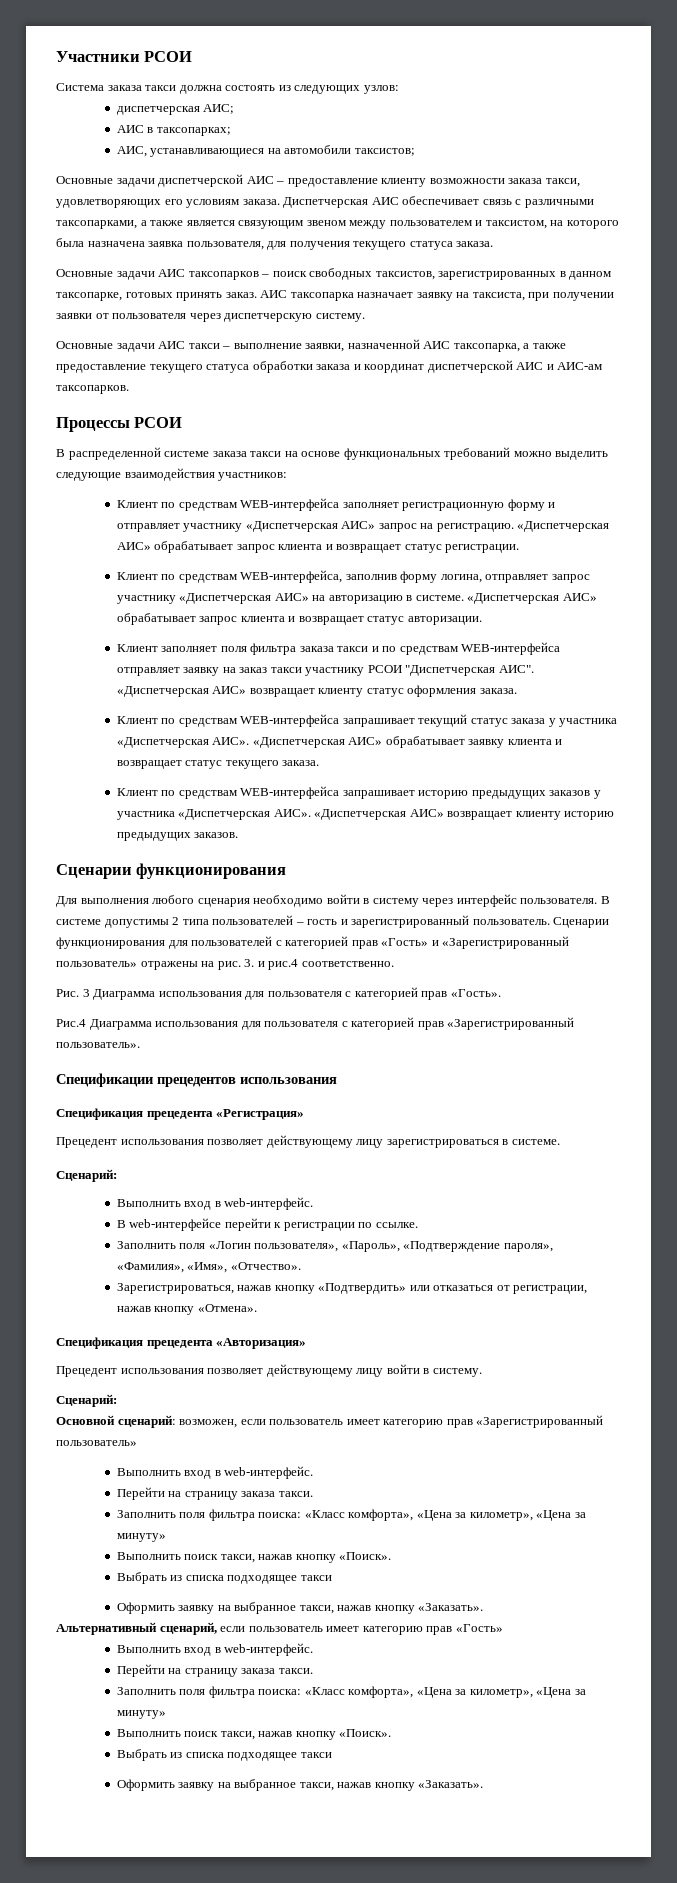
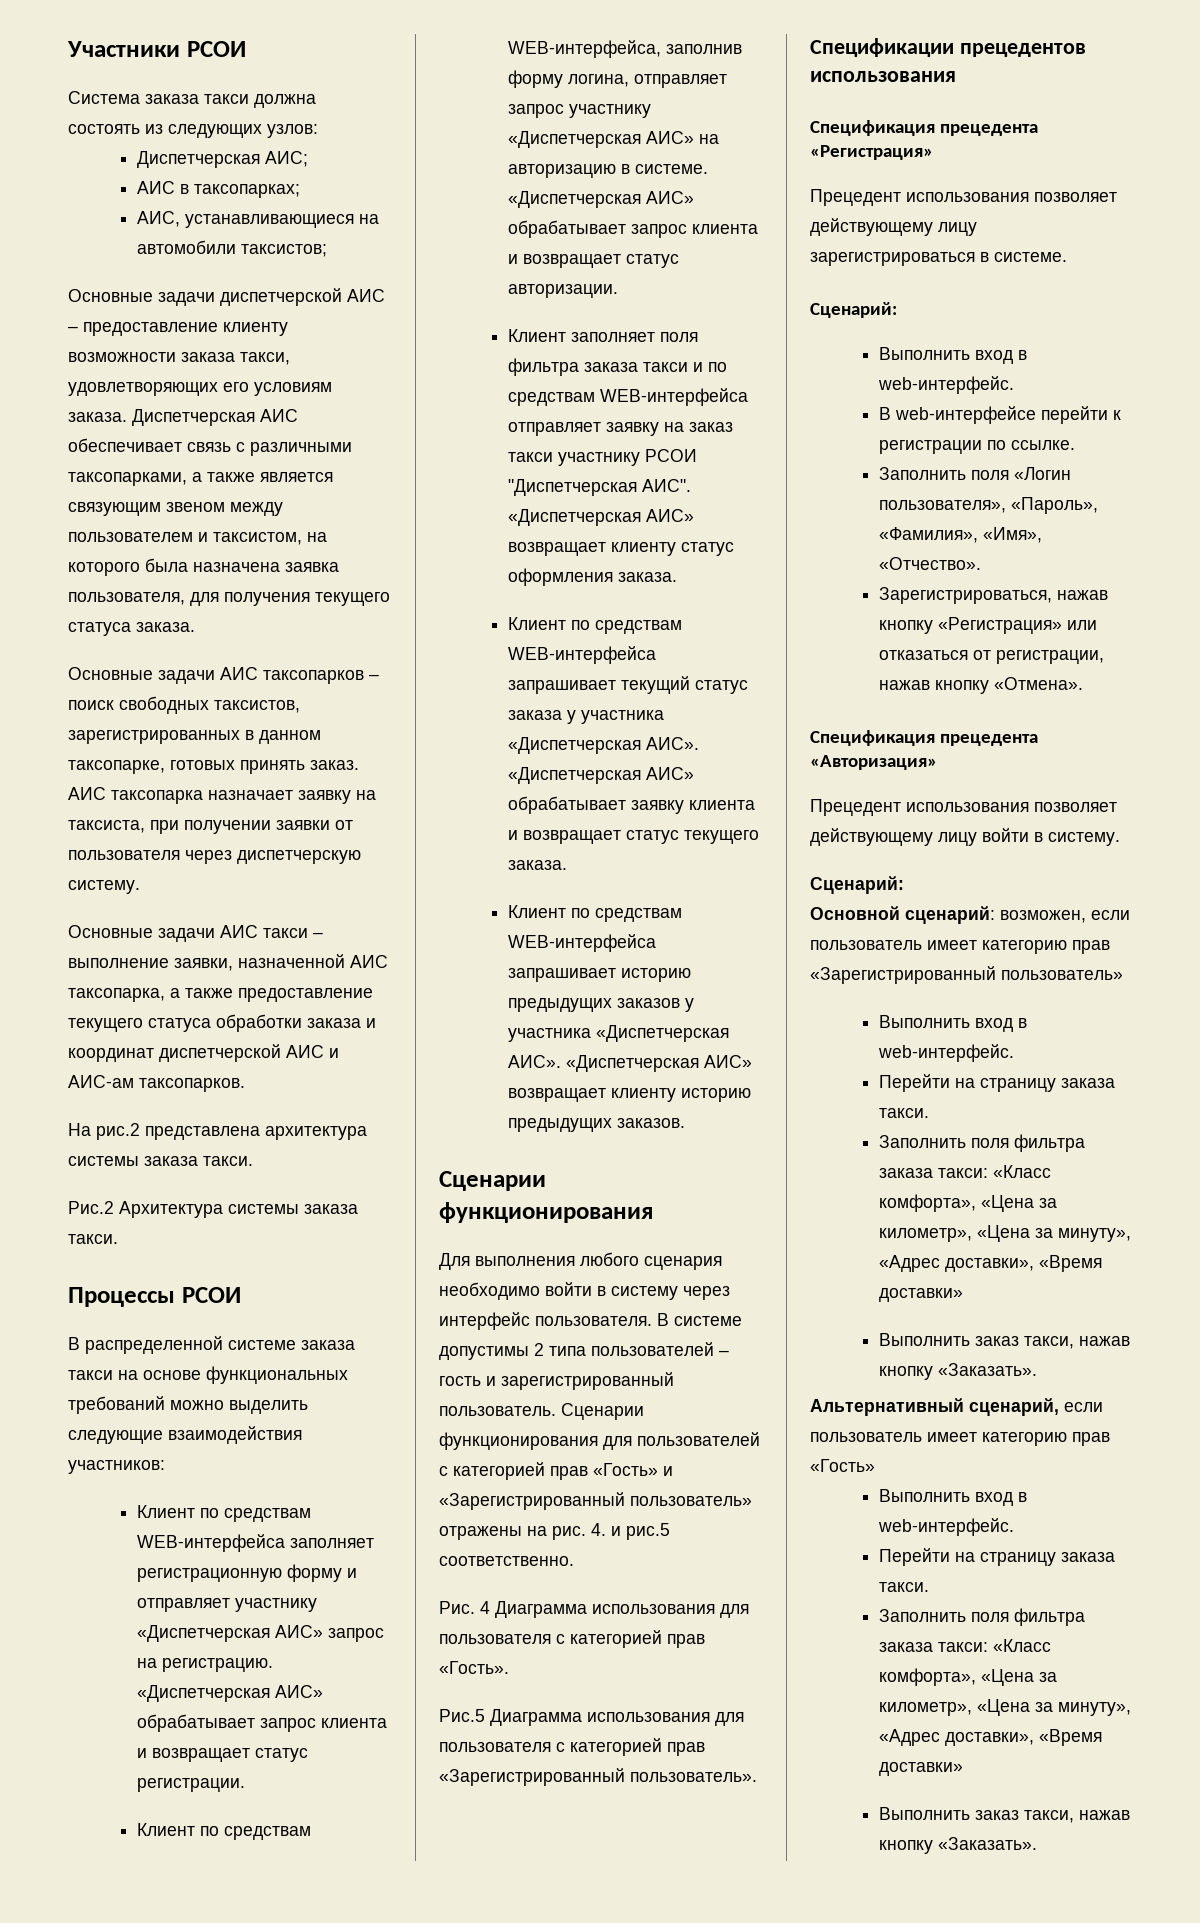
[116,106,200,115] диспетчерская -> [136,151,260,168] Диспетчерская
(129, 389) none -> [68,1123,367,1140] [68,1156,253,1166] [68,1201,358,1218] [68,1234,118,1244] // На рис.2 представлена архитектура системы заказа такси. // Рис.2 Архитектура системы заказа такси.
[244,959,299,970] 3. и рис.4 -> [591,1523,670,1540] 4. и рис.5
[82,989,90,997] 3 -> [480,1601,490,1614] 4
[56,1019,86,1027] Рис.4 -> [439,1709,485,1722] Рис.5
[403,1241,553,1252] «Подтверждение пароля», -> (1098, 505) none
[318,1283,407,1294] «Подтвердить» -> [937,617,1062,634] «Регистрация»
[258,1509,586,1521] [116,1533,166,1542] [116,1552,392,1563] [116,1572,332,1584] [116,1602,297,1614] поиска: «Класс комфорта», «Цена за километр», «Цена за минуту» // Выполнить поиск такси, нажав кнопку «Поиск». // Выбрать из списка подходящее такси // Оформить заявку на выбранное -> [878,1165,1051,1178] [878,1194,1057,1212] [878,1225,1131,1242] [878,1255,1102,1272] [878,1288,963,1302] [878,1333,1019,1346] заказа такси: «Класс комфорта», «Цена за километр», «Цена за минуту», «Адрес доставки», «Время доставки» // Выполнить заказ
[258,1686,586,1698] [116,1710,166,1719] [116,1729,392,1740] [116,1749,332,1761] [116,1779,297,1791] поиска: «Класс комфорта», «Цена за километр», «Цена за минуту» // Выполнить поиск такси, нажав кнопку «Поиск». // Выбрать из списка подходящее такси // Оформить заявку на выбранное -> [878,1639,1051,1652] [878,1668,1057,1686] [878,1699,1131,1716] [878,1729,1102,1746] [878,1762,963,1776] [878,1807,1019,1820] заказа такси: «Класс комфорта», «Цена за километр», «Цена за минуту», «Адрес доставки», «Время доставки» // Выполнить заказ

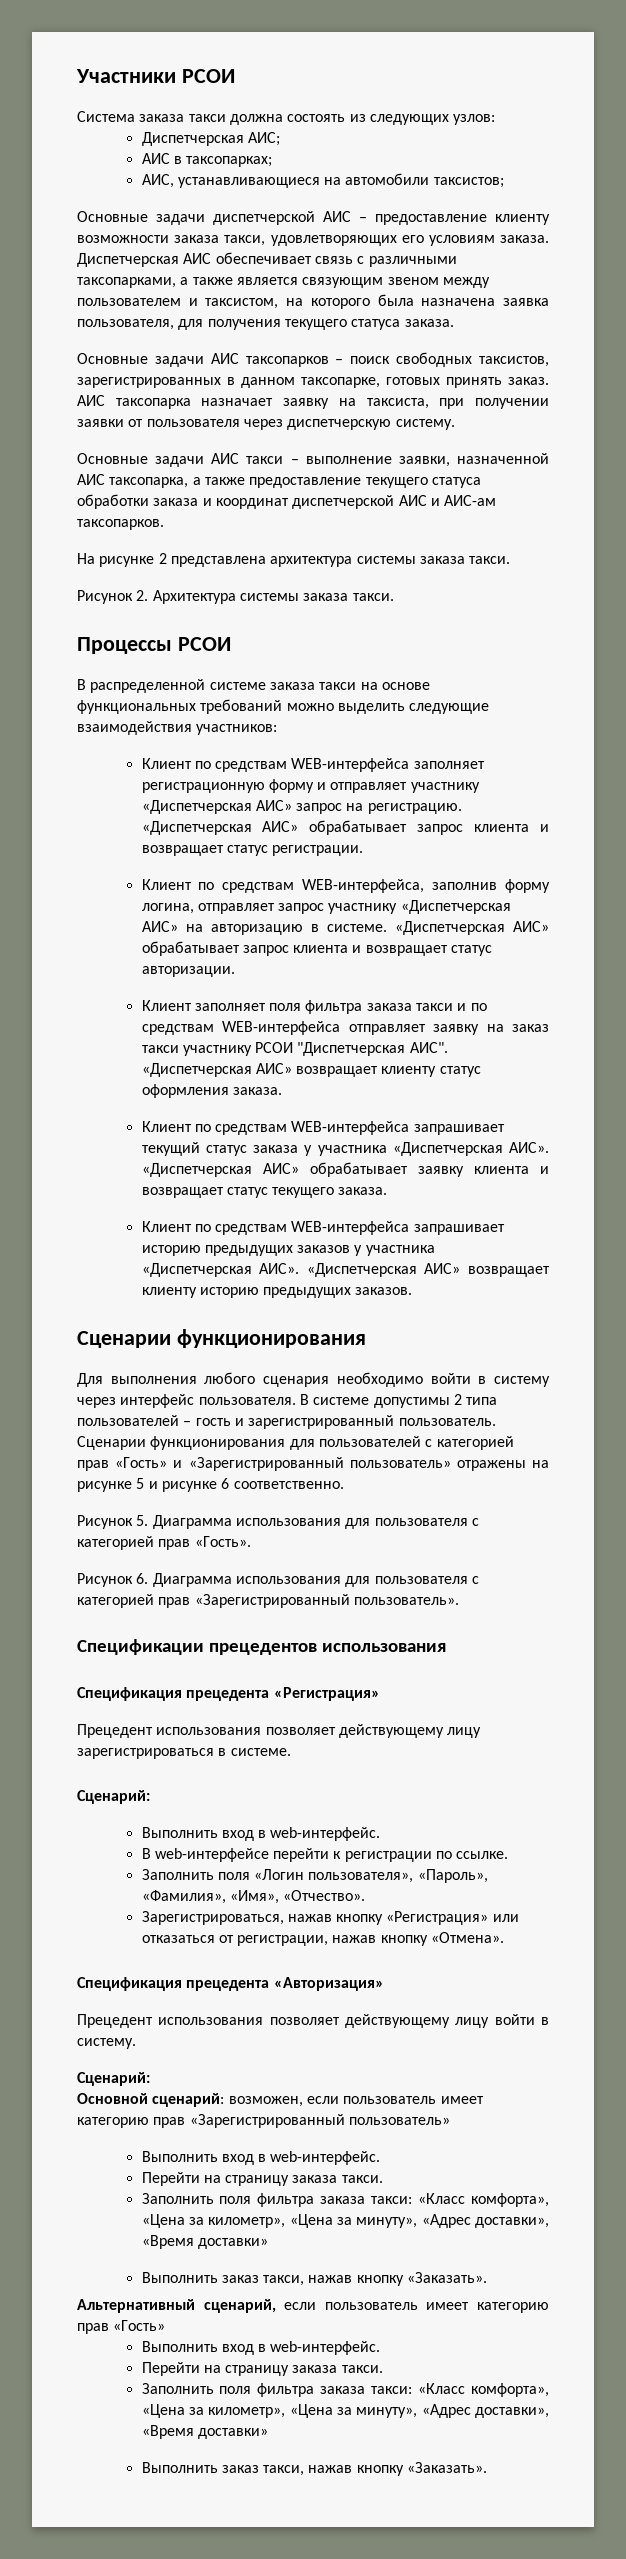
[96,1123,140,1140] рис.2 -> [99,553,167,567] рисунке 2
[68,1201,114,1214] Рис.2 -> [77,590,149,604] Рисунок 2.
[552,1523,670,1540] рис. 4. и рис.5 -> [77,1478,230,1492] рисунке 5 и рисунке 6
[439,1601,490,1614] Рис. 4 -> [77,1515,149,1529] Рисунок 5.
[439,1709,485,1722] Рис.5 -> [77,1573,149,1587] Рисунок 6.

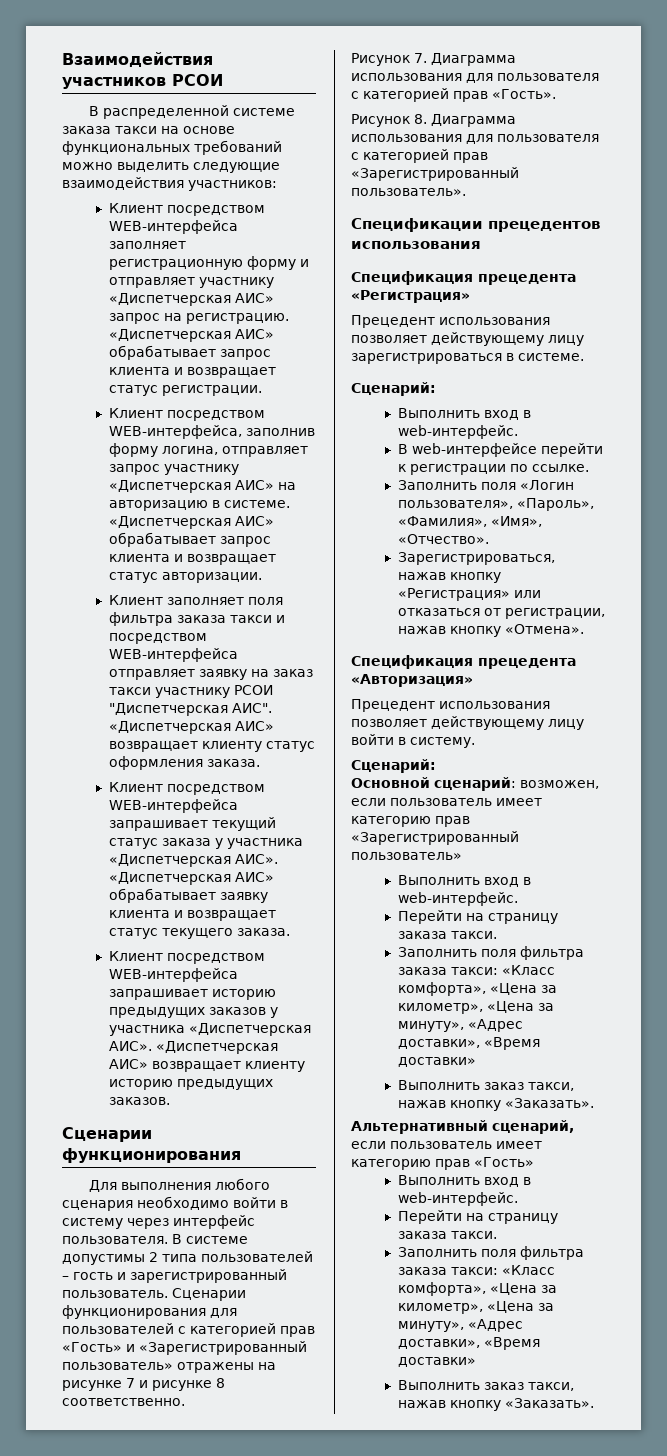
[76,69,235,83] [77,111,496,125] [141,132,280,146] [141,153,273,167] [141,173,504,188] [77,211,550,225] [77,235,550,246] [77,252,457,267] [77,277,490,288] [77,294,549,309] [77,319,454,330] [77,352,549,367] [77,377,549,388] [77,395,549,409] [77,419,455,430] [77,453,549,467] [77,474,481,488] [77,494,497,509] [77,519,164,530] [77,553,511,567] [77,590,394,604] [77,637,172,654] Участники РСОИ // Система заказа такси должна состоять из следующих узлов: // Диспетчерская АИС; // АИС в таксопарках; // АИС, устанавливающиеся на автомобили таксистов; // Основные задачи диспетчерской АИС – предоставление клиенту возможности заказа такси, удовлетворяющих его условиям заказа. Диспетчерская АИС обеспечивает связь с различными таксопарками, а также является связующим звеном между пользователем и таксистом, на которого была назначена заявка пользователя, для получения текущего статуса заказа. // Основные задачи АИС таксопарков – поиск свободных таксистов, зарегистрированных в данном таксопарке, готовых принять заказ. АИС таксопарка назначает заявку на таксиста, при получении заявки от пользователя через диспетчерскую систему. // Основные задачи АИС такси – выполнение заявки, назначенной АИС таксопарка, а также предоставление текущего статуса обработки заказа и координат диспетчерской АИС и АИС-ам таксопарков. // На рисунке 2 представлена архитектура системы заказа такси. // Рисунок 2. Архитектура системы заказа такси. // Процессы -> [62,52,213,67] [62,77,166,89] Взаимодействия участников
[194,761,288,772] по средствам -> [166,205,265,216] посредством
[198,882,295,893] по средствам -> [166,410,265,421] посредством
[470,1003,487,1011] [141,1024,214,1035] по средствам -> [108,633,207,644] посредством
[194,1124,288,1135] по средствам -> [166,784,265,795] посредством
[194,1224,288,1235] по средствам -> [166,953,265,964] посредством
[136,1478,145,1489] 5 -> [126,1378,135,1388] 7
[221,1478,230,1489] 6 -> [216,1378,225,1388] 8
[136,1515,149,1526] 5. -> [414,53,427,63] 7.
[136,1573,149,1584] 6. -> [414,114,427,124] 8.

